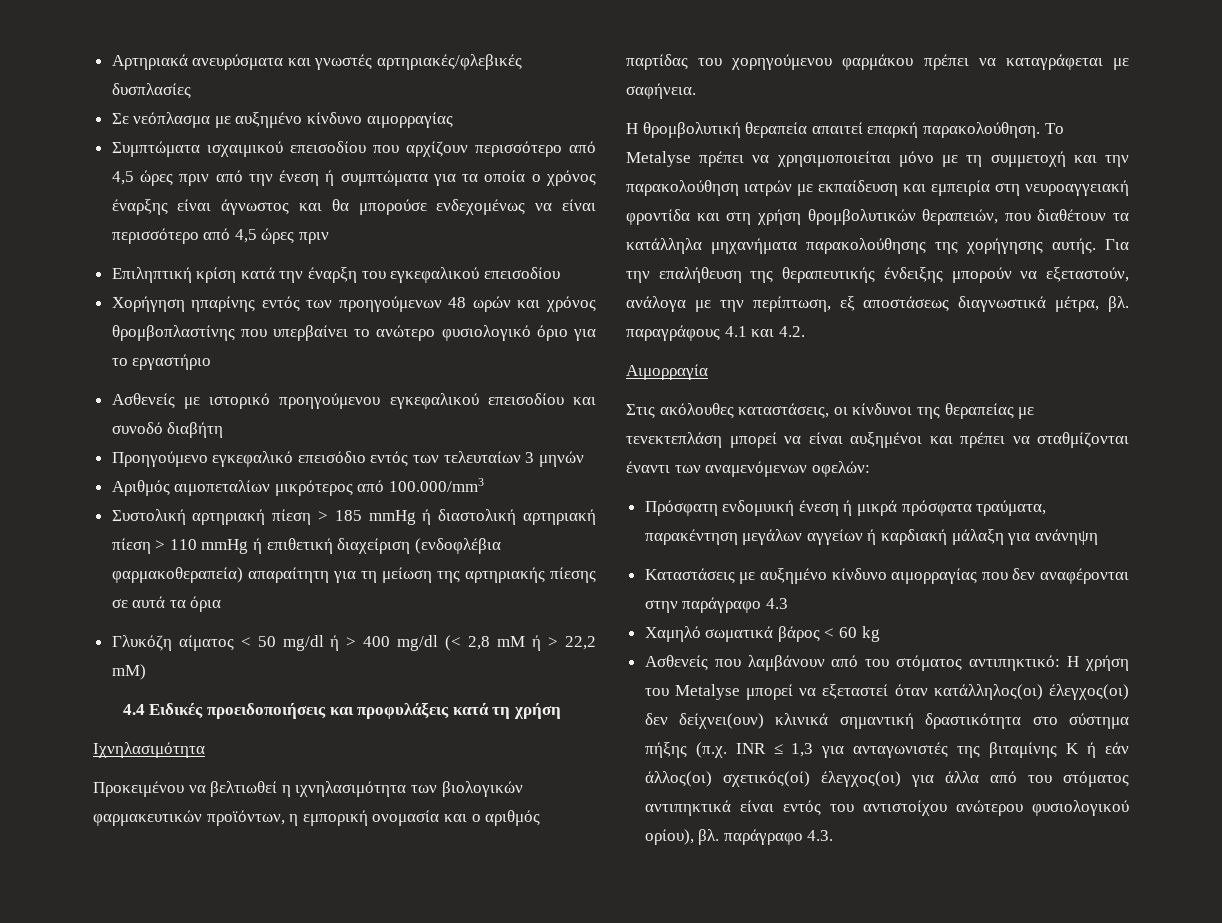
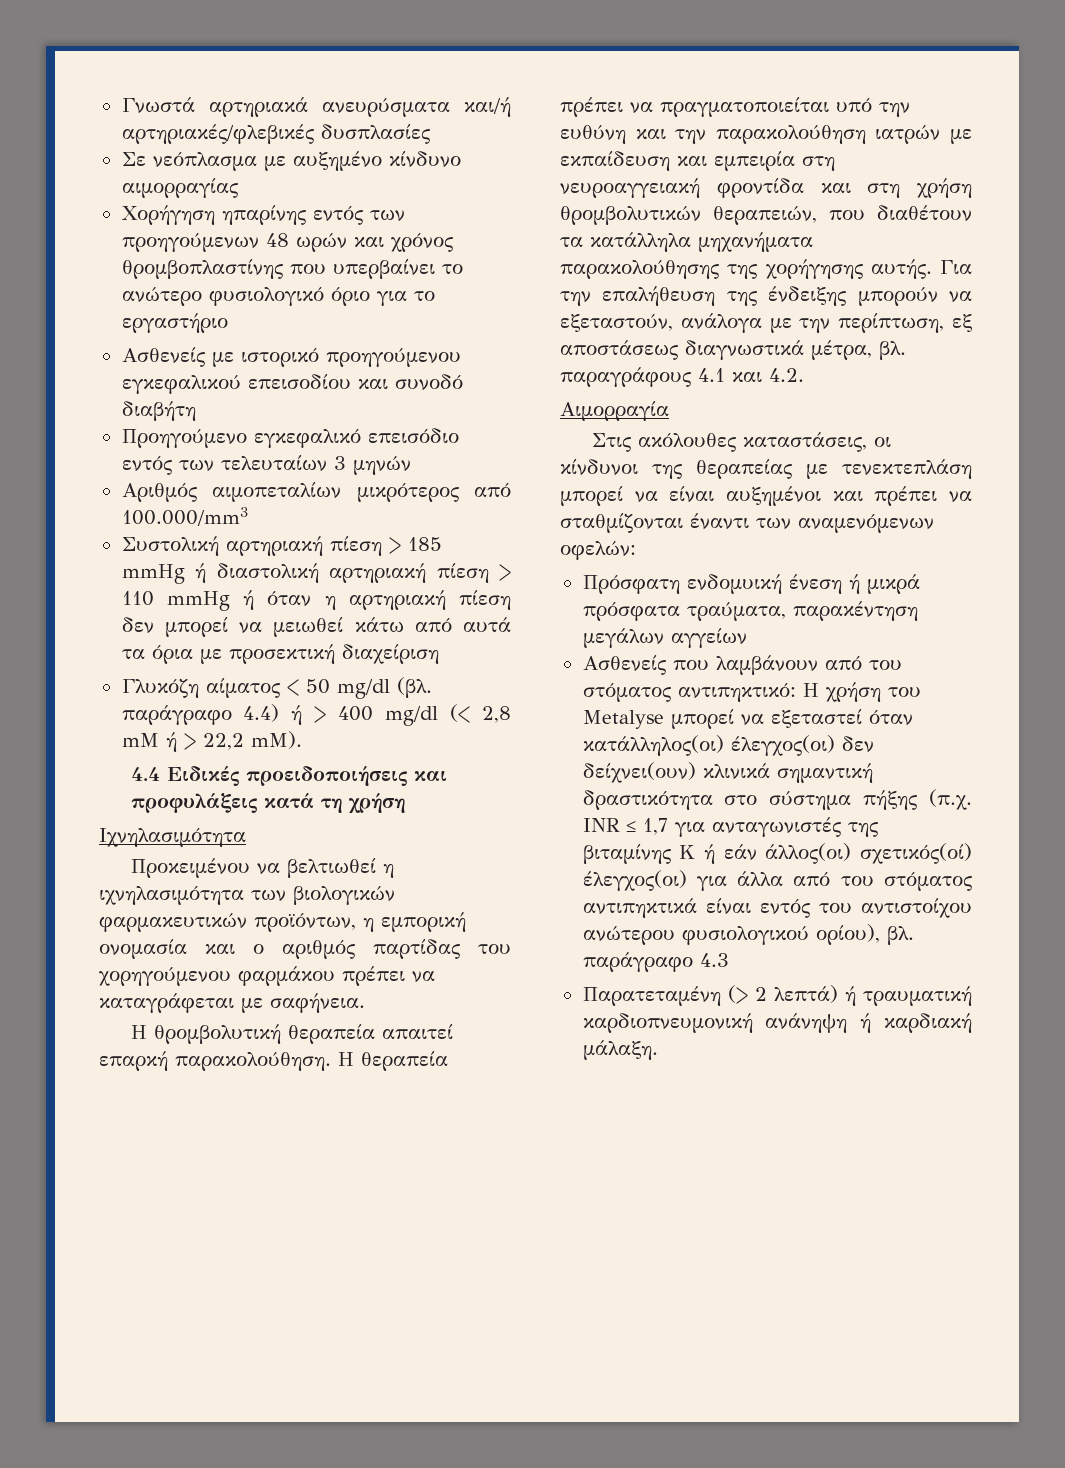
[111,54,373,70] Αρτηριακά ανευρύσματα και γνωστές -> [121,97,511,117] Γνωστά αρτηριακά ανευρύσματα και/ή
[111,141,596,157] [111,170,596,186] [111,199,596,215] [111,228,330,244] [111,267,560,283] // Συμπτώματα ισχαιμικού επεισοδίου που αρχίζουν περισσότερο από 4,5 ώρες πριν από την ένεση ή συμπτώματα για τα οποία ο χρόνος έναρξης είναι άγνωστος και θα μπορούσε ενδεχομένως να είναι περισσότερο από 4,5 ώρες πριν // Επιληπτική κρίση κατά την έναρξη του εγκεφαλικού επεισοδίου -> (238, 188) none
[266,538,501,554] [111,567,596,583] [111,599,128,608] επιθετική διαχείριση (ενδοφλέβια φαρμακοθεραπεία) απαραίτητη για τη μείωση της αρτηριακής πίεσης σε -> [267,590,511,610] [121,617,452,637] όταν η αρτηριακή πίεση δεν μπορεί να μειωθεί κάτω από
(222, 604) none -> [199,644,439,664] με προσεκτική διαχείριση
(324, 643) none -> [396,677,432,698] [121,704,280,725] (βλ. παράγραφο 4.4)
[111,664,146,680] mM) -> [250,731,302,749] mM).
[1044,123,1064,134] [626,151,1066,167] Το Metalyse πρέπει να χρησιμοποιείται μόνο με τη συμμετοχή -> [338,1051,448,1071] [560,97,910,117] [560,125,626,144] Η θεραπεία πρέπει να πραγματοποιείται υπό την ευθύνη
[782,267,876,283] θεραπευτικής -> (757, 298) none
[867,529,1098,545] [644,568,1129,584] [644,597,788,613] [644,626,880,642] ή καρδιακή μάλαξη για ανάνηψη // Καταστάσεις με αυξημένο κίνδυνο αιμορραγίας που δεν αναφέρονται στην παράγραφο 4.3 // Χαμηλό σωματικά βάρος < 60 kg -> (747, 638) none
[791,743,814,757] 1,3 -> [642,818,668,835] 1,7
[807,830,834,841] 4.3. -> [699,953,729,967] [582,985,972,1006] [582,1013,972,1033] [582,1040,658,1060] 4.3 // Παρατεταμένη (> 2 λεπτά) ή τραυματική καρδιοπνευμονική ανάνηψη ή καρδιακή μάλαξη.

